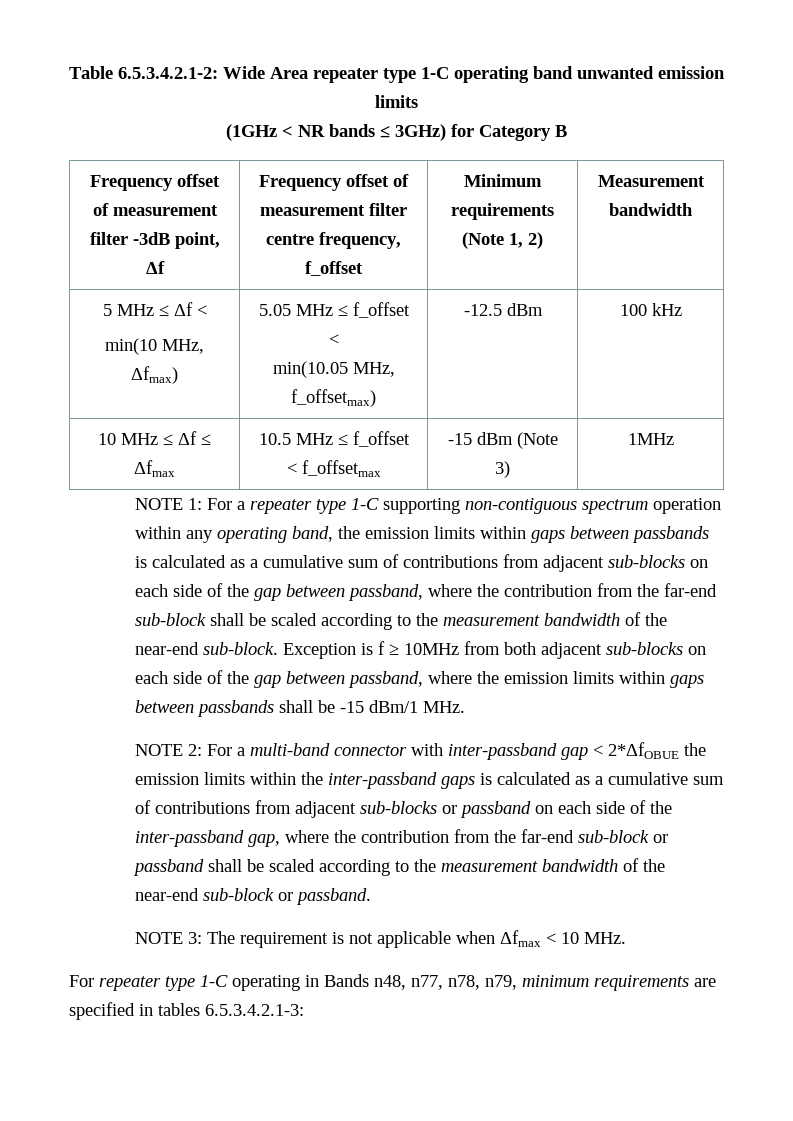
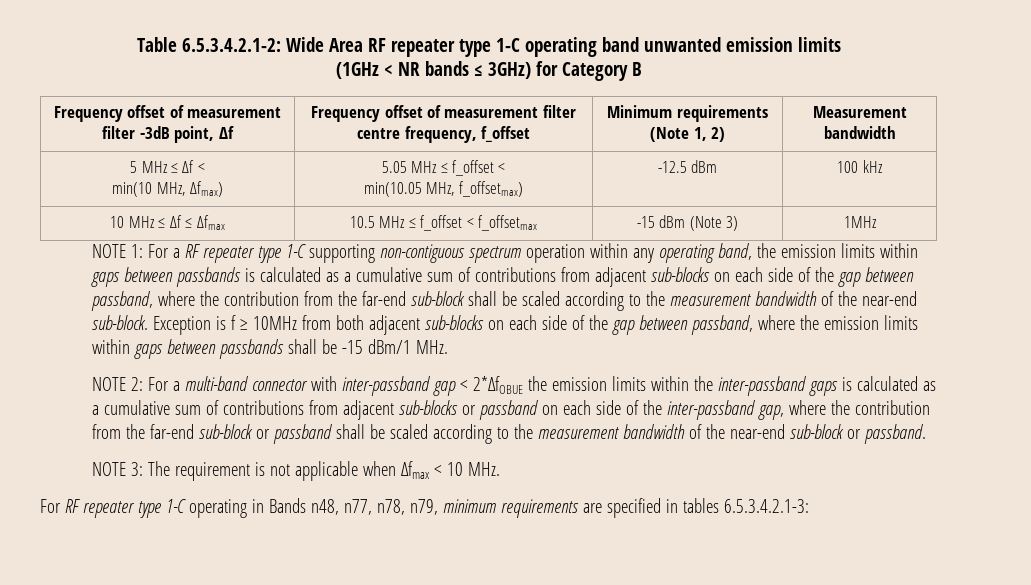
(308, 73) none -> [368,38,387,52] RF
(245, 505) none -> [185,244,201,258] RF
(94, 981) none -> [64,499,80,513] RF

